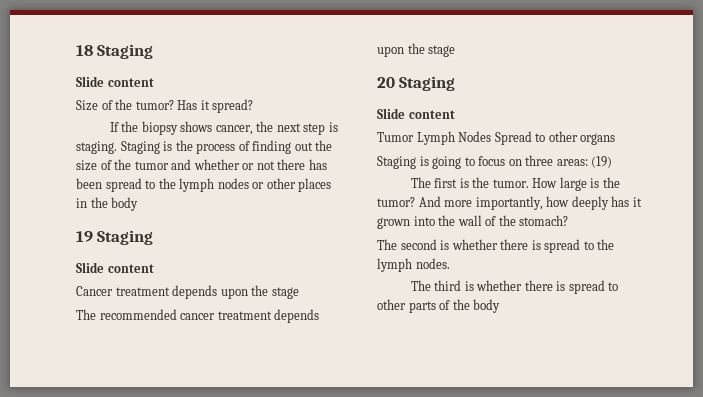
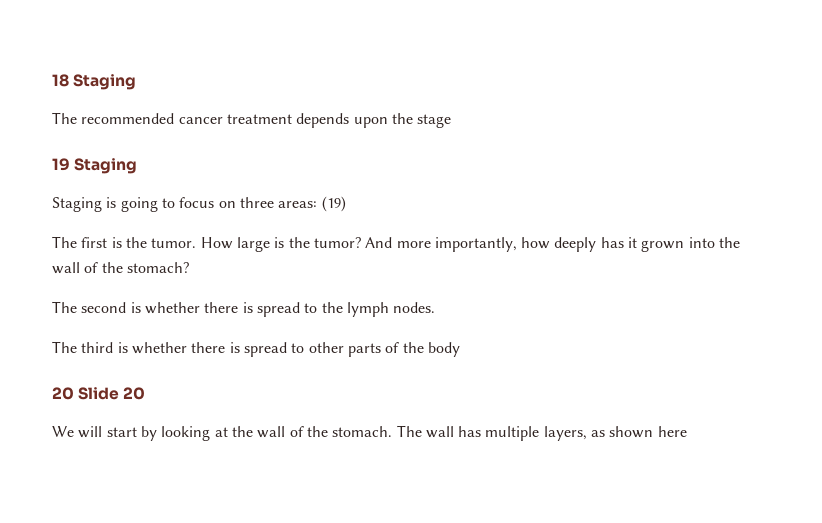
[76,76,154,87] [76,99,254,113] [109,121,338,135] [76,140,333,154] [76,159,327,171] [76,178,332,192] [76,197,139,211] [76,230,154,245] [76,262,154,273] [76,285,299,299] // Slide content // Size of the tumor? Has it spread? // If the biopsy shows cancer, the next step is staging. Staging is the process of finding out the size of the tumor and whether or not there has been spread to the lymph nodes or other places in the body // 19 Staging // Slide content // Cancer treatment depends upon the stage -> (137, 82) none
[377,76,456,91] [377,108,455,119] [377,131,616,145] 20 Staging // Slide content // Tumor Lymph Nodes Spread to other organs -> [52,158,138,174] 19 Staging
(501, 306) none -> [52,387,146,400] [52,425,687,441] // 20 Slide 20 // We will start by looking at the wall of the stomach. The wall has multiple layers, as shown here

